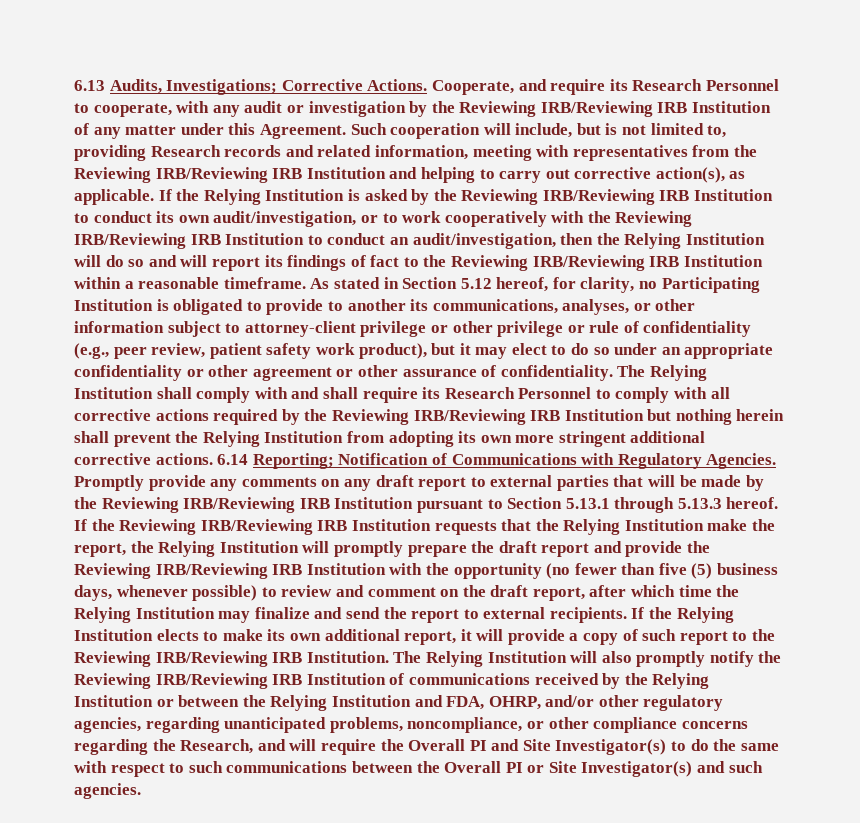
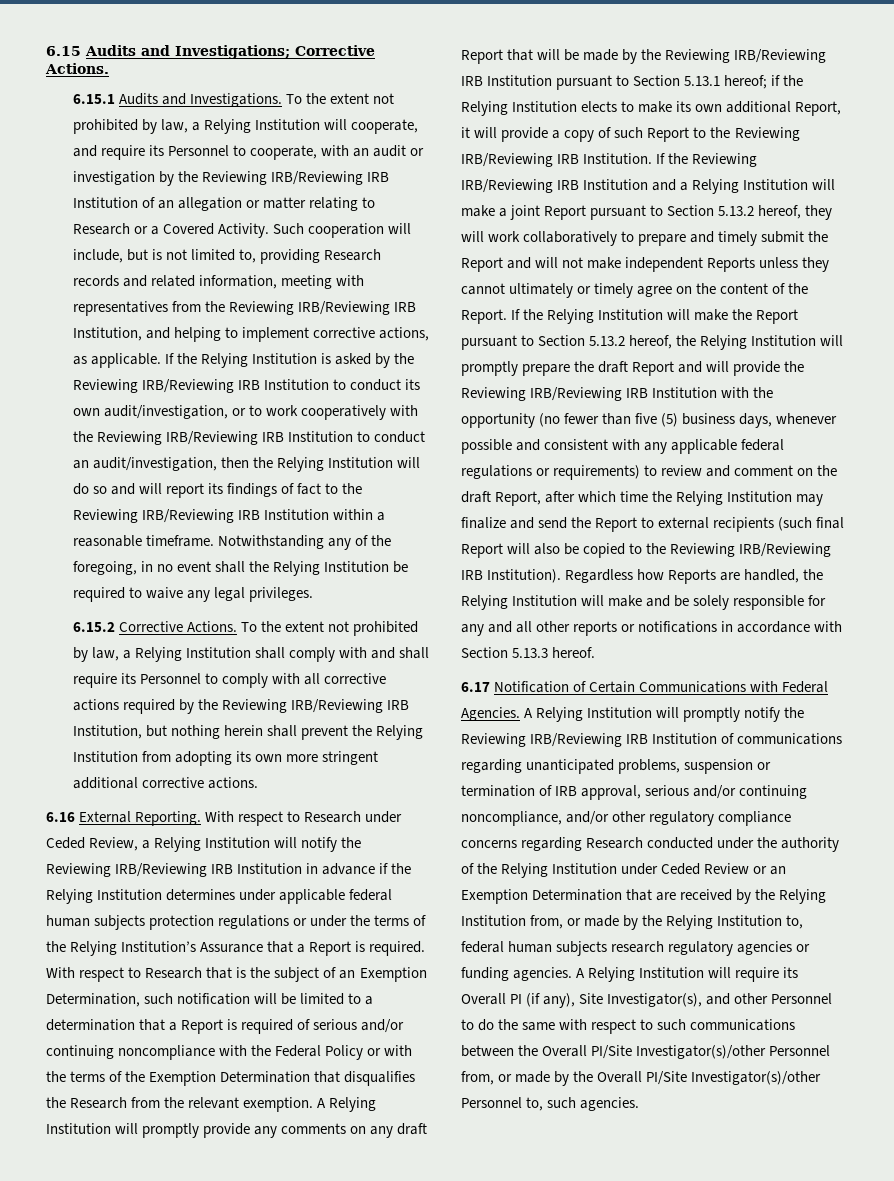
[74,79,162,94] 6.13 Audits, -> [46,45,170,56] 6.15 Audits and
[431,80,514,95] Cooperate, -> [72,93,395,107] [72,119,419,134] // 6.15.1 Audits and Investigations. To the extent not prohibited by law, a Relying Institution will cooperate,
[632,79,703,91] Research -> (164, 150) none
[212,105,240,117] any -> [353,148,370,157] an
[93,123,346,139] any matter under this Agreement. -> [157,197,376,211] [72,223,269,238] an allegation or matter relating to Research or a Covered Activity.
[306,167,386,179] Institution -> [72,327,142,341] Institution,
[499,167,725,183] carry out corrective action(s), -> [241,327,430,342] implement corrective actions,
[310,277,760,293] [74,299,696,315] [74,321,752,337] [74,343,774,359] [74,365,646,381] As stated in Section 5.12 hereof, for clarity, no Participating Institution is obligated to provide to another its communications, analyses, or other information subject to attorney-client privilege or other privilege or rule of confidentiality (e.g., peer review, patient safety work product), but it may elect to do so under an appropriate confidentiality or other agreement or other assurance of confidentiality. The -> [217,535,392,550] [72,561,409,576] [72,587,314,602] [72,621,419,636] [72,647,131,662] Notwithstanding any of the foregoing, in no event shall the Relying Institution be required to waive any legal privileges. // 6.15.2 Corrective Actions. To the extent not prohibited by law, a
[444,387,515,399] Research -> (136, 678) none
[564,409,644,421] Institution -> [72,725,142,739] Institution,
[217,453,777,469] [74,475,144,491] 6.14 Reporting; Notification of Communications with Regulatory Agencies. Promptly -> [46,811,403,826] [46,837,362,852] [46,863,412,877] [46,889,393,904] [46,915,427,930] [46,941,426,956] [46,967,427,982] [46,993,374,1007] [46,1019,405,1034] [46,1045,413,1060] [46,1071,416,1086] [46,1097,377,1112] [46,1123,200,1138] // 6.16 External Reporting. With respect to Research under Ceded Review, a Relying Institution will notify the Reviewing IRB/Reviewing IRB Institution in advance if the Relying Institution determines under applicable federal human subjects protection regulations or under the terms of the Relying Institution’s Assurance that a Report is required. With respect to Research that is the subject of an Exemption Determination, such notification will be limited to a determination that a Report is required of serious and/or continuing noncompliance with the Federal Policy or with the terms of the Exemption Determination that disqualifies the Research from the relevant exemption. A Relying Institution will promptly
[418,475,609,491] report to external parties -> [461,49,503,64] Report
[614,497,779,513] through 5.13.3 hereof. -> [724,75,804,89] [461,101,842,116] [461,127,800,142] [461,153,653,167] hereof; if the Relying Institution elects to make its own additional Report, it will provide a copy of such Report to the Reviewing IRB/Reviewing IRB Institution.
[434,519,704,535] requests that the Relying Institution -> [652,179,836,194] [461,205,833,220] [461,231,829,246] [461,257,830,272] [461,283,809,298] [461,309,691,324] and a Relying Institution will make a joint Report pursuant to Section 5.13.2 hereof, they will work collaboratively to prepare and timely submit the Report and will not make independent Reports unless they cannot ultimately or timely agree on the content of the Report. If the Relying Institution will
[74,543,126,557] report, -> [756,309,799,324] [461,335,673,350] Report pursuant to Section 5.13.2 hereof,
[541,541,622,557] report and -> [632,361,730,376] Report and will
[192,585,258,601] possible) -> [461,439,785,454] [461,465,641,480] possible and consistent with any applicable federal regulations or requirements)
[532,587,585,601] report, -> [495,491,542,506] Report,
[411,607,734,623] [74,629,776,645] [74,651,632,667] report to external recipients. If the Relying Institution elects to make its own additional report, it will provide a copy of such report to the Reviewing IRB/Reviewing IRB Institution. The Relying Institution will also -> [595,517,845,532] [461,543,832,558] [461,569,824,584] [461,595,827,610] [461,621,843,636] [461,647,596,658] [461,681,829,693] [461,707,680,722] Report to external recipients (such final Report will also be copied to the Reviewing IRB/Reviewing IRB Institution). Regardless how Reports are handled, the Relying Institution will make and be solely responsible for any and all other reports or notifications in accordance with Section 5.13.3 hereof. // 6.17 Notification of Certain Communications with Federal Agencies. A Relying Institution will
(530, 679) none -> [461,759,772,774] [461,785,808,800] [461,811,792,826] [461,837,840,852] [461,863,787,878] [461,889,677,904] regarding unanticipated problems, suspension or termination of IRB approval, serious and/or continuing noncompliance, and/or other regulatory compliance concerns regarding Research conducted under the authority of the Relying Institution under Ceded Review or an Exemption Determination that are
[156,695,724,711] [74,717,748,733] [74,739,286,755] or between the Relying Institution and FDA, OHRP, and/or other regulatory agencies, regarding unanticipated problems, noncompliance, or other compliance concerns regarding the Research, and -> [530,915,804,930] [461,941,811,956] [461,967,705,982] from, or made by the Relying Institution to, federal human subjects research regulatory agencies or funding agencies. A Relying Institution
[380,739,667,755] the Overall PI and Site Investigator(s) -> [783,967,799,978] [461,993,833,1008] its Overall PI (if any), Site Investigator(s), and other Personnel
[505,761,726,777] PI or Site Investigator(s) and -> [591,1045,831,1059] [461,1071,822,1086] [461,1097,544,1111] PI/Site Investigator(s)/other Personnel from, or made by the Overall PI/Site Investigator(s)/other Personnel to,

